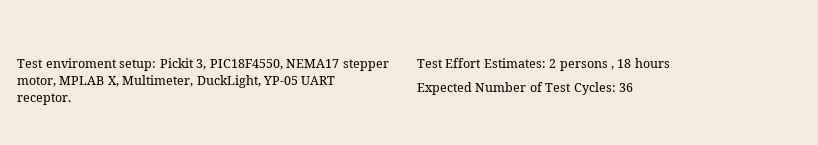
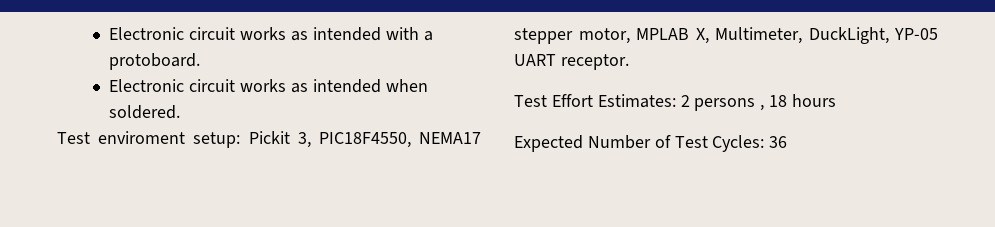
(17, 63) none -> [109,27,433,41] [109,53,201,70] [109,79,428,93] [109,105,181,119] Electronic circuit works as intended with a protoboard. // Electronic circuit works as intended when soldered. //

